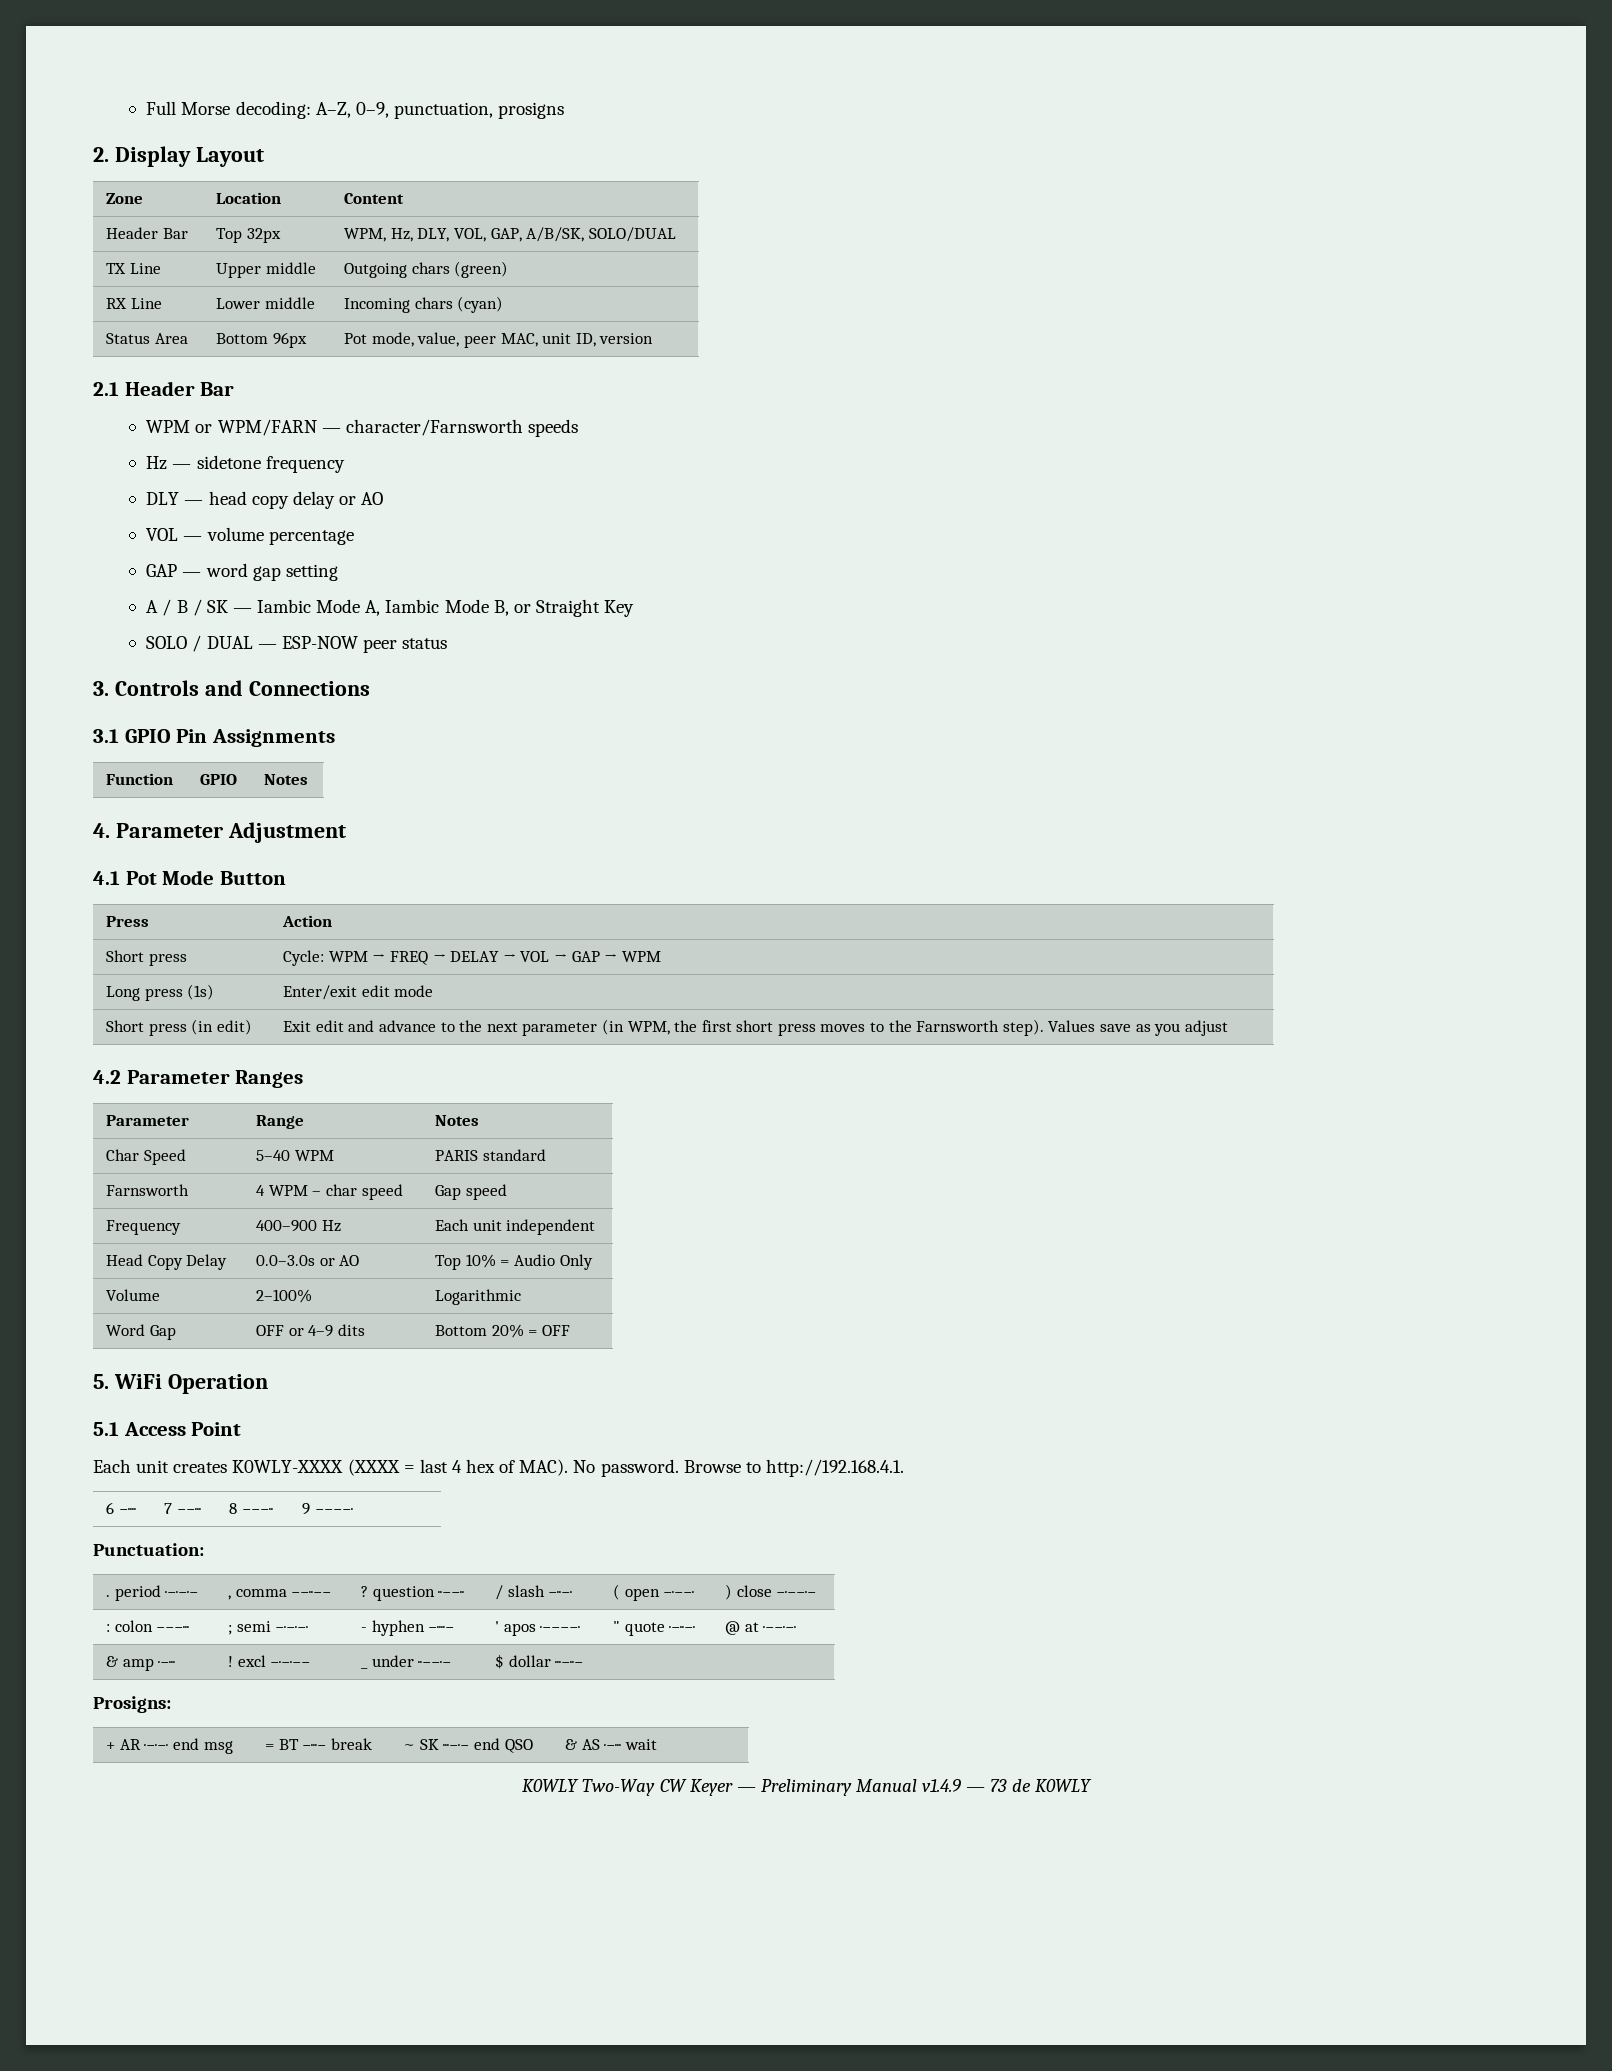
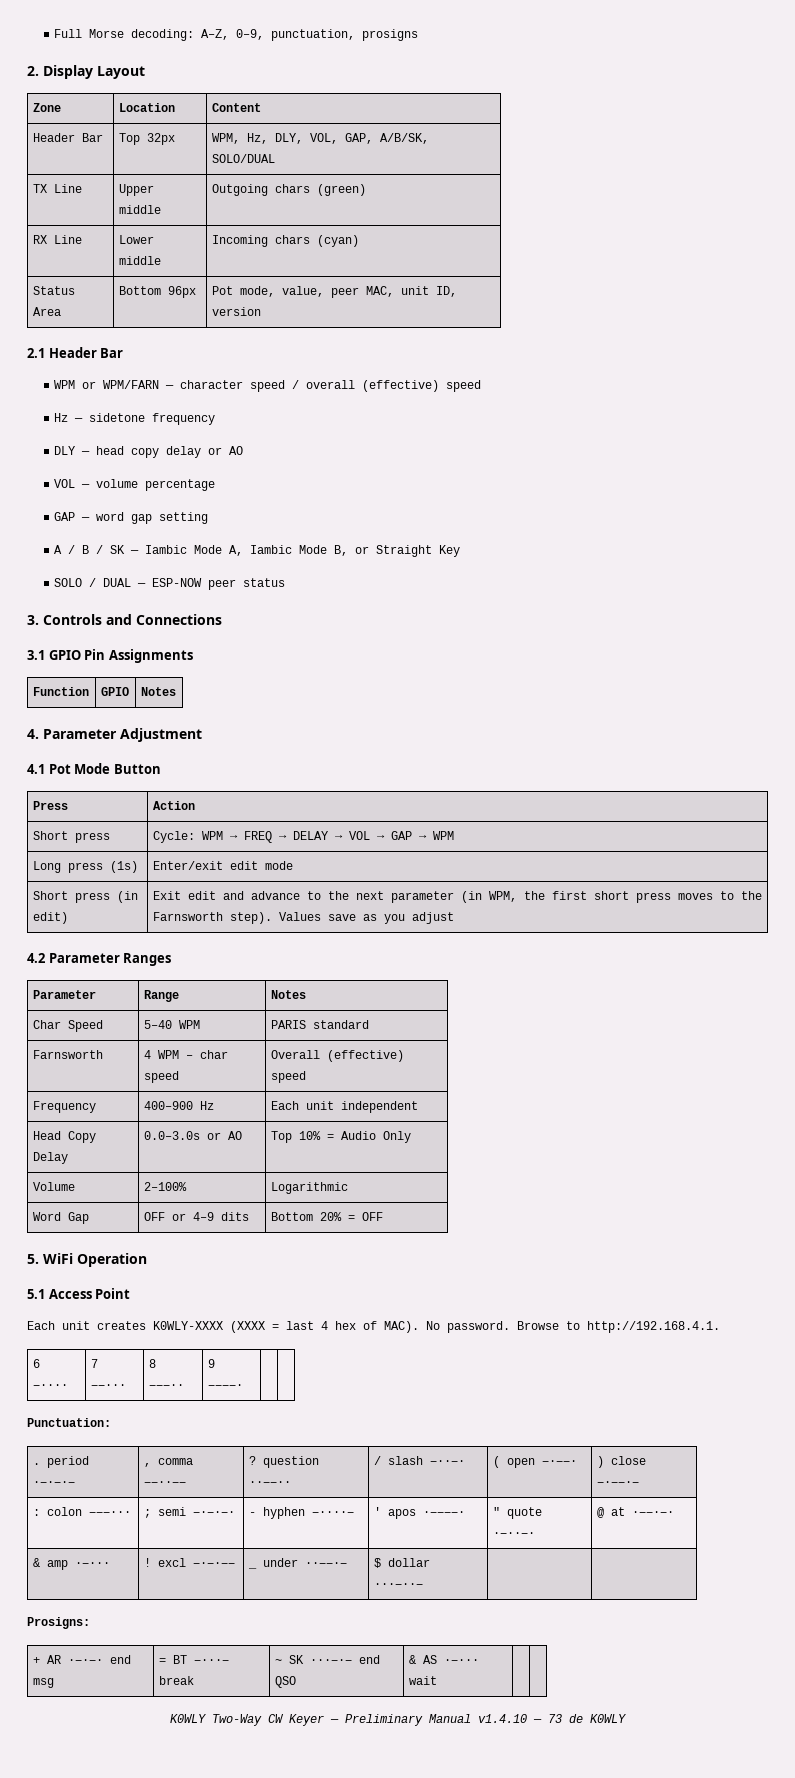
[345,419,578,437] character/Farnsworth speeds -> [180,380,482,392] character speed / overall (effective) speed
[435,1185,462,1200] Gap -> [270,1050,404,1062] Overall (effective)
[922,1779,962,1792] v1.4.9 -> [478,1714,527,1723] v1.4.10

